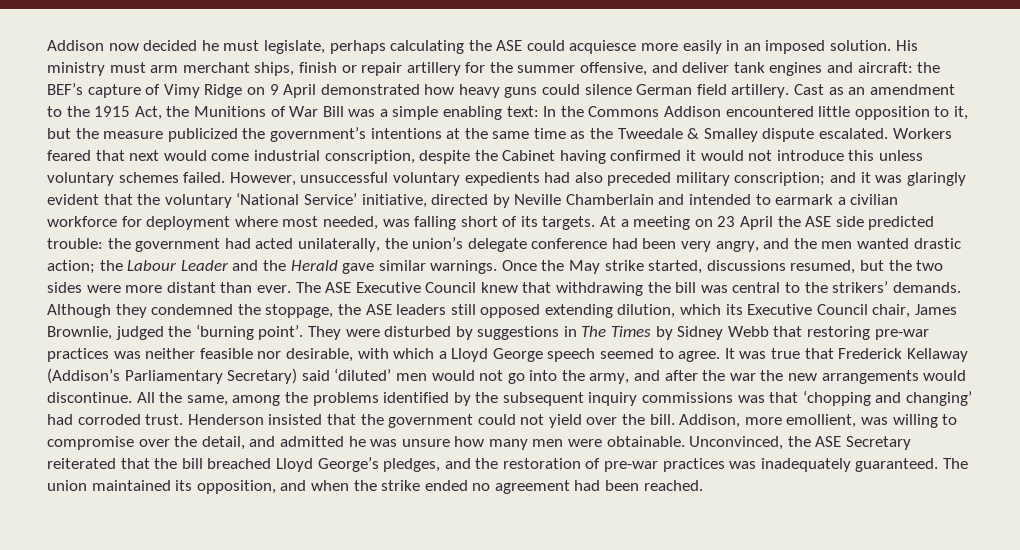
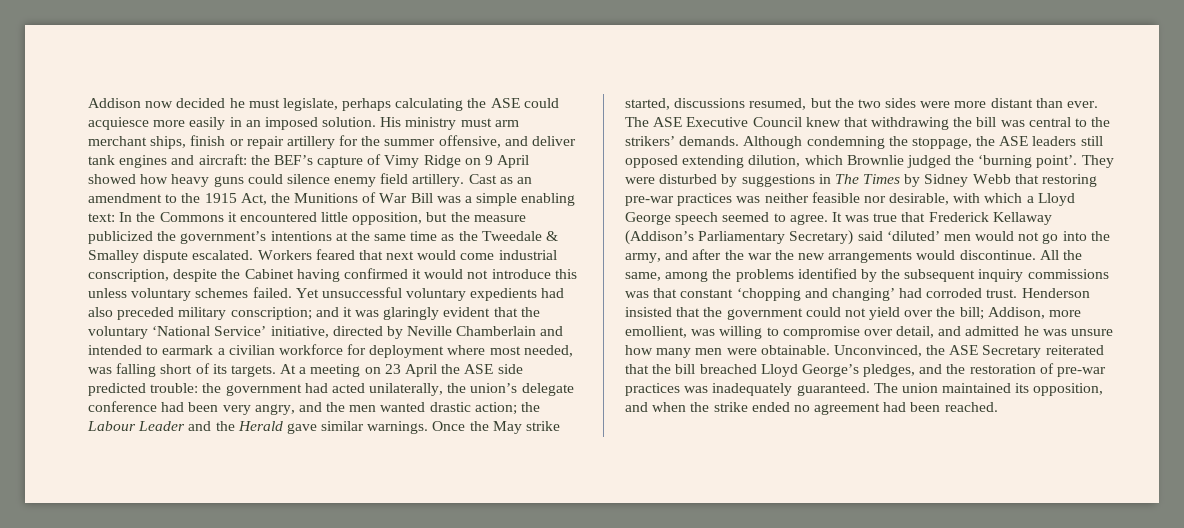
[320,84,420,95] demonstrated -> [88,174,136,184] showed
[636,84,693,95] German -> [334,177,377,187] enemy
[664,106,722,117] Addison -> [227,212,237,222] it
[854,106,968,120] opposition to it, -> [352,212,423,225] opposition,
[229,172,296,186] However, -> [295,288,319,298] Yet
[115,304,234,318] they condemned -> [806,136,885,149] condemning
[725,304,958,318] [47,326,112,340] its Executive Council chair, James Brownlie, -> [846,155,904,165] Brownlie
(799, 397) none -> [680,289,734,298] constant
[649,414,675,425] bill. -> [959,307,984,320] bill;
[174,436,198,447] the -> (893, 332) none

